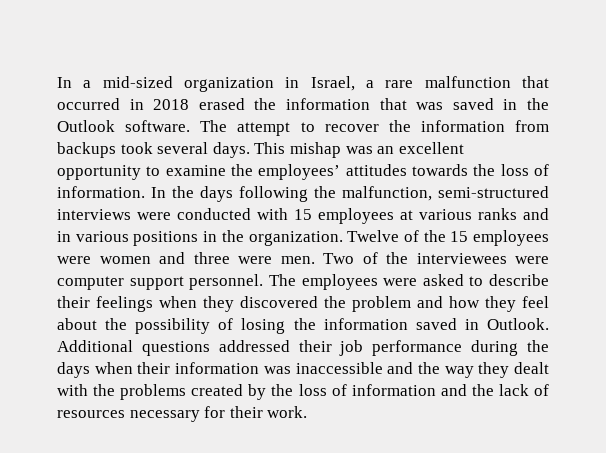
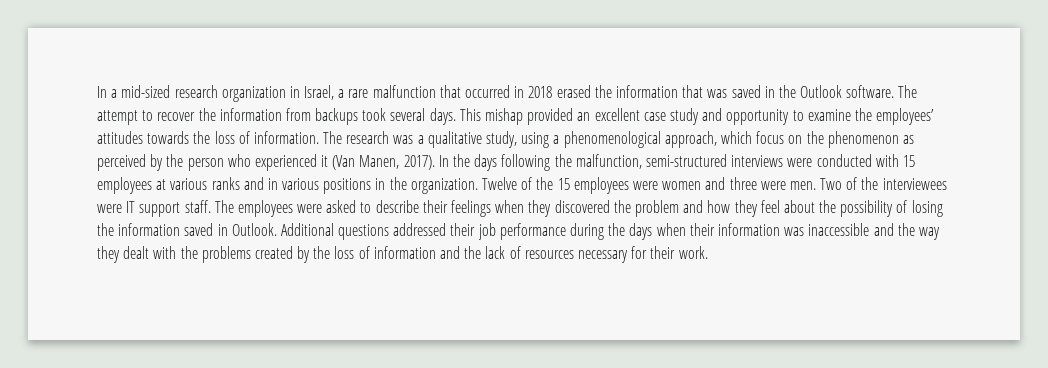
(173, 82) none -> [174,85,218,98] research
[345,146,373,154] was -> [527,108,574,125] provided
(464, 148) none -> [643,108,723,125] case study and
(145, 192) none -> [323,131,914,148] [97,154,435,171] The research was a qualitative study, using a phenomenological approach, which focus on the phenomenon as perceived by the person who experienced it (Van Manen, 2017).
[57,274,264,290] computer support personnel. -> [126,200,211,217] IT support staff.

